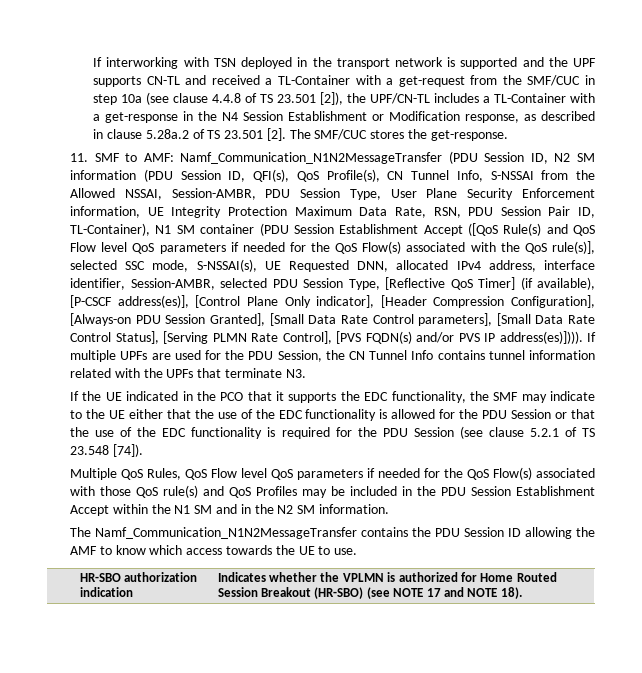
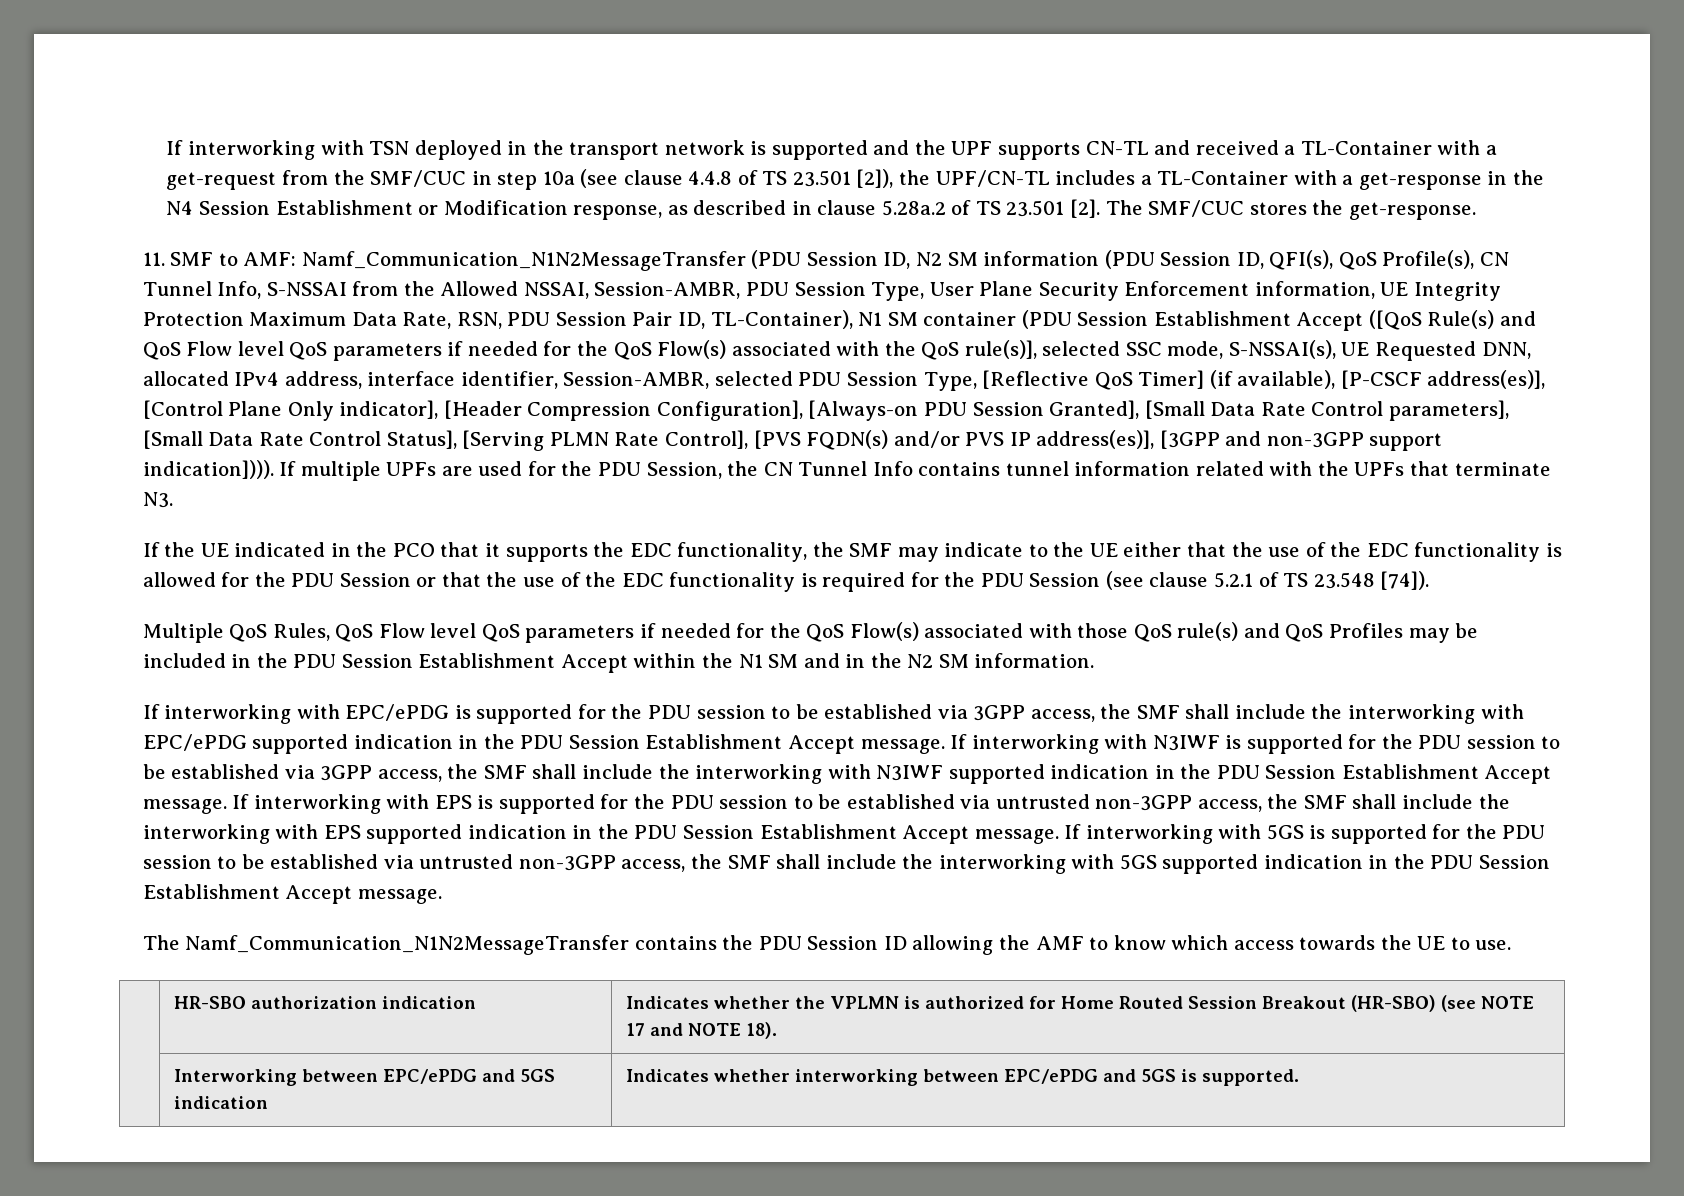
[499,331,583,344] address(es)]))). -> [1036,430,1443,451] [142,460,274,479] address(es)], [3GPP and non-3GPP support indication]))).
(389, 509) none -> [142,704,1524,724] [142,734,1561,754] [142,764,1552,784] [142,794,1510,814] [142,824,1546,844] [142,854,1550,874] [142,884,442,904] // If interworking with EPC/ePDG is supported for the PDU session to be established via 3GPP access, the SMF shall include the interworking with EPC/ePDG supported indication in the PDU Session Establishment Accept message. If interworking with N3IWF is supported for the PDU session to be established via 3GPP access, the SMF shall include the interworking with N3IWF supported indication in the PDU Session Establishment Accept message. If interworking with EPS is supported for the PDU session to be established via untrusted non-3GPP access, the SMF shall include the interworking with EPS supported indication in the PDU Session Establishment Accept message. If interworking with 5GS is supported for the PDU session to be established via untrusted non-3GPP access, the SMF shall include the interworking with 5GS supported indication in the PDU Session Establishment Accept message.
(522, 593) none -> [173,1069,555,1086] [173,1096,268,1109] [625,1069,1299,1086] // | Interworking between EPC/ePDG and 5GS indication | Indicates whether interworking between EPC/ePDG and 5GS is supported.

